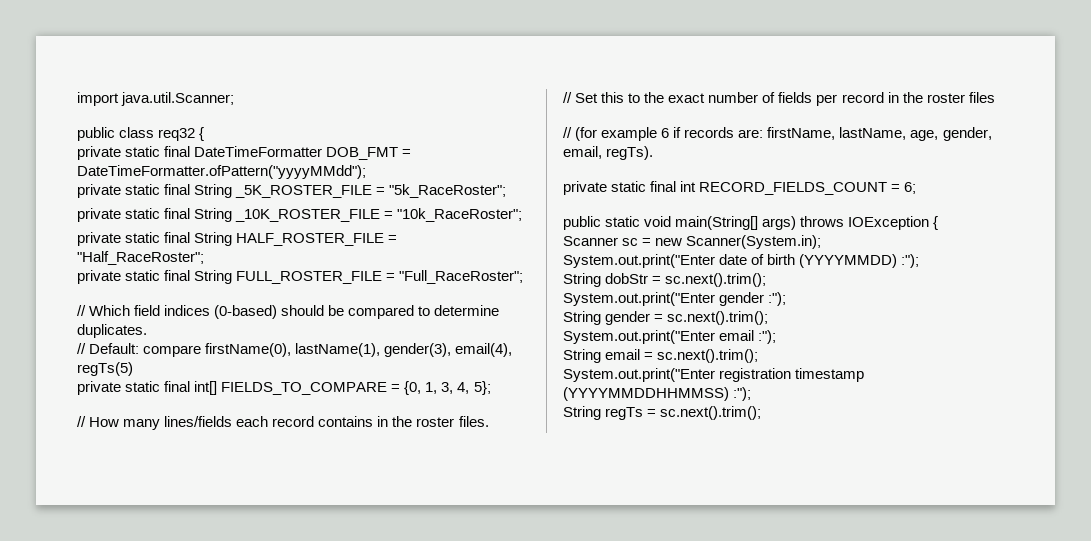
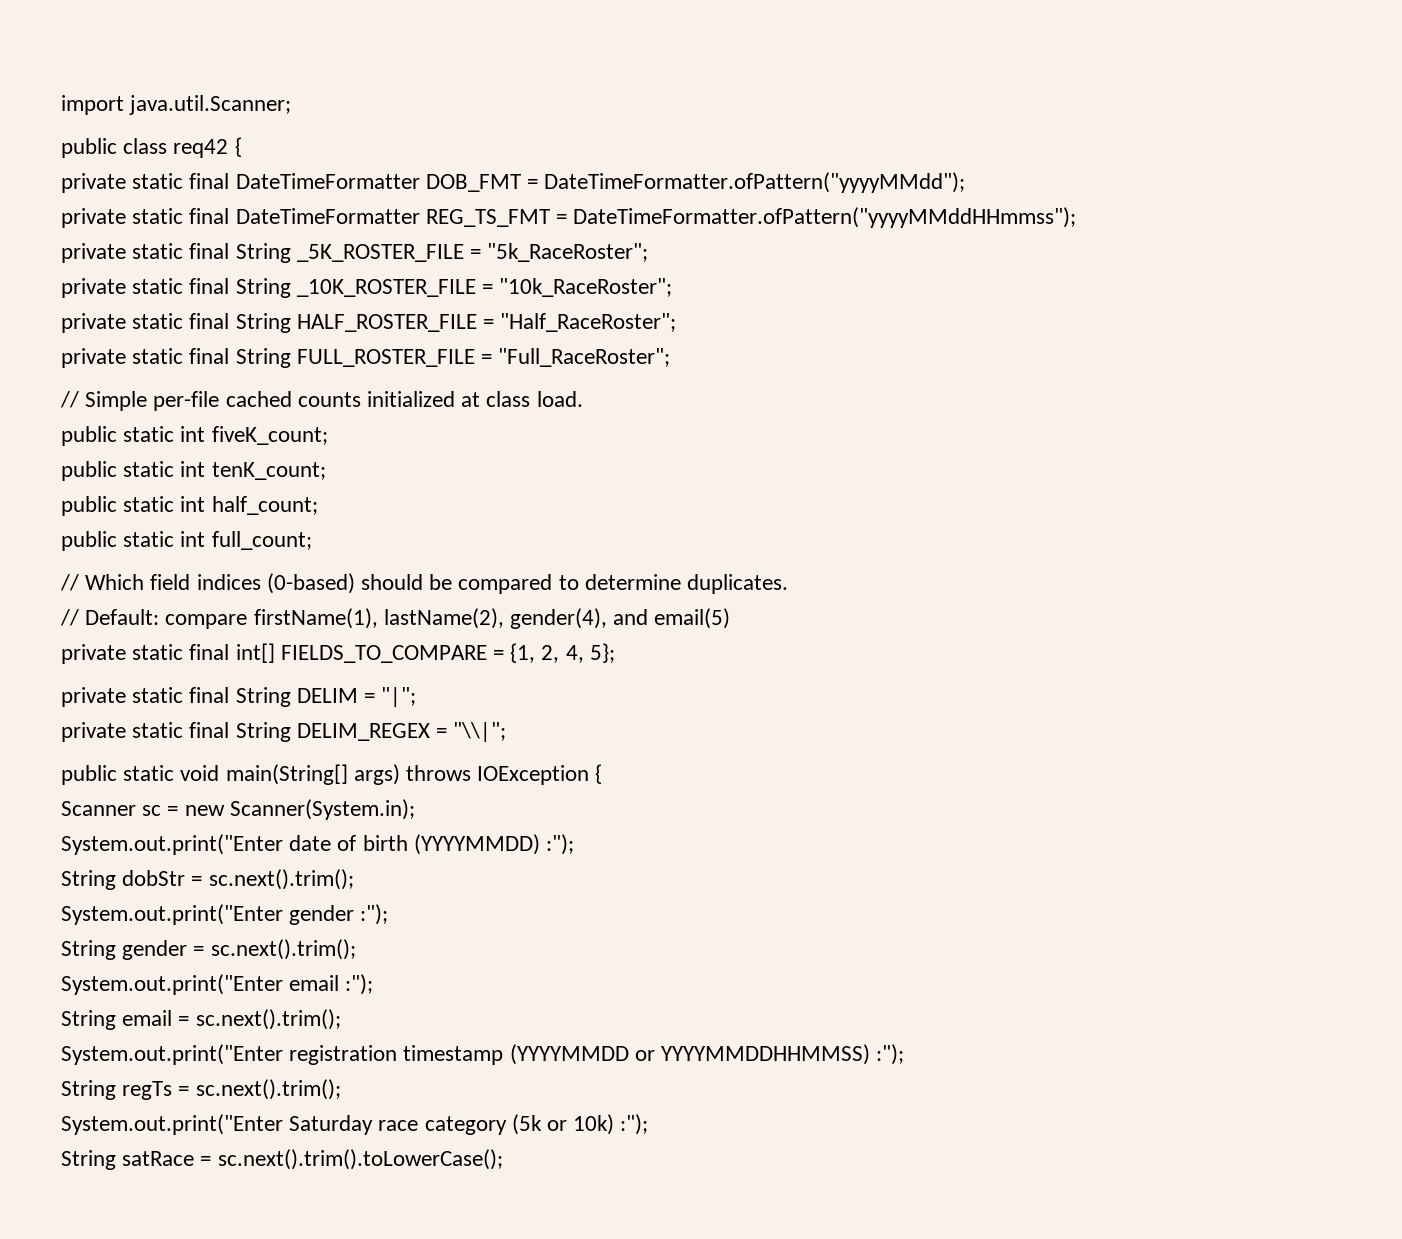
[158,128,196,141] req32 -> [173,139,229,158] req42
(366, 172) none -> [61,207,1077,228] // private static final DateTimeFormatter REG_TS_FMT = DateTimeFormatter.ofPattern("yyyyMMddHHmmss");
(524, 277) none -> [60,391,583,411] [61,426,328,446] [61,461,326,481] [61,496,318,516] [61,531,312,551] // // Simple per-file cached counts initialized at class load. // public static int fiveK_count; // public static int tenK_count; // public static int half_count; // public static int full_count;
[205,343,513,357] [77,362,133,376] firstName(0), lastName(1), gender(3), email(4), regTs(5) -> [253,608,731,629] firstName(1), lastName(2), gender(4), and email(5)
[404,381,454,395] {0, 1, 3, -> [510,643,560,663] {1, 2,
[77,416,489,430] [563,92,995,106] [563,127,992,141] [563,146,654,160] [563,181,917,195] // How many lines/fields each record contains in the roster files. // // Set this to the exact number of fields per record in the roster files // // (for example 6 if records are: firstName, lastName, age, gender, email, regTs). // private static final int RECORD_FIELDS_COUNT = 6; -> [61,687,417,707] [61,722,507,742] private static final String DELIM = "|"; // private static final String DELIM_REGEX = "\\|";
[563,387,729,401] (YYYYMMDDHHMMSS) -> [509,1044,871,1065] (YYYYMMDD or YYYYMMDDHHMMSS)
(762, 413) none -> [61,1114,649,1135] [61,1149,503,1170] // System.out.print("Enter Saturday race category (5k or 10k) :"); // String satRace = sc.next().trim().toLowerCase();

